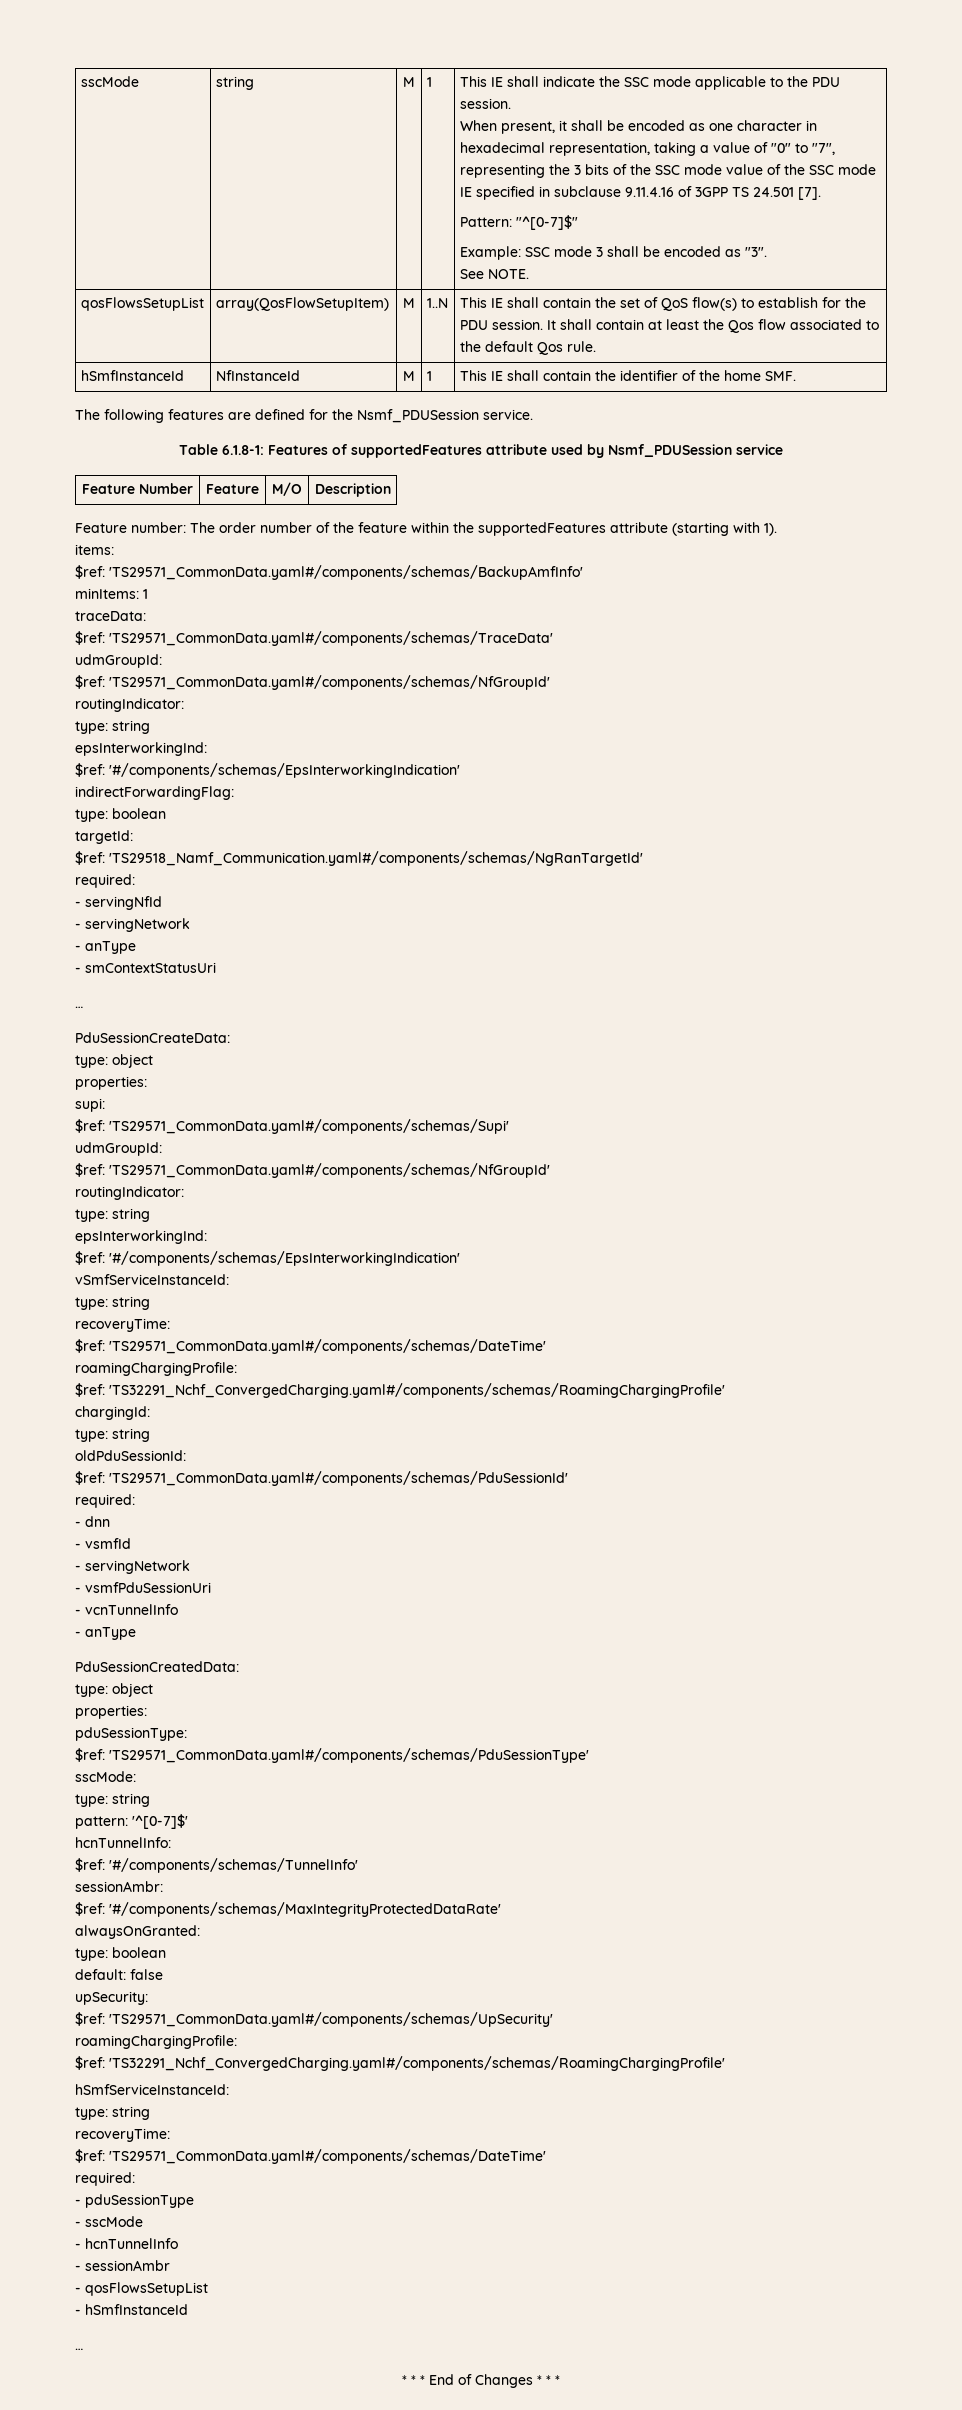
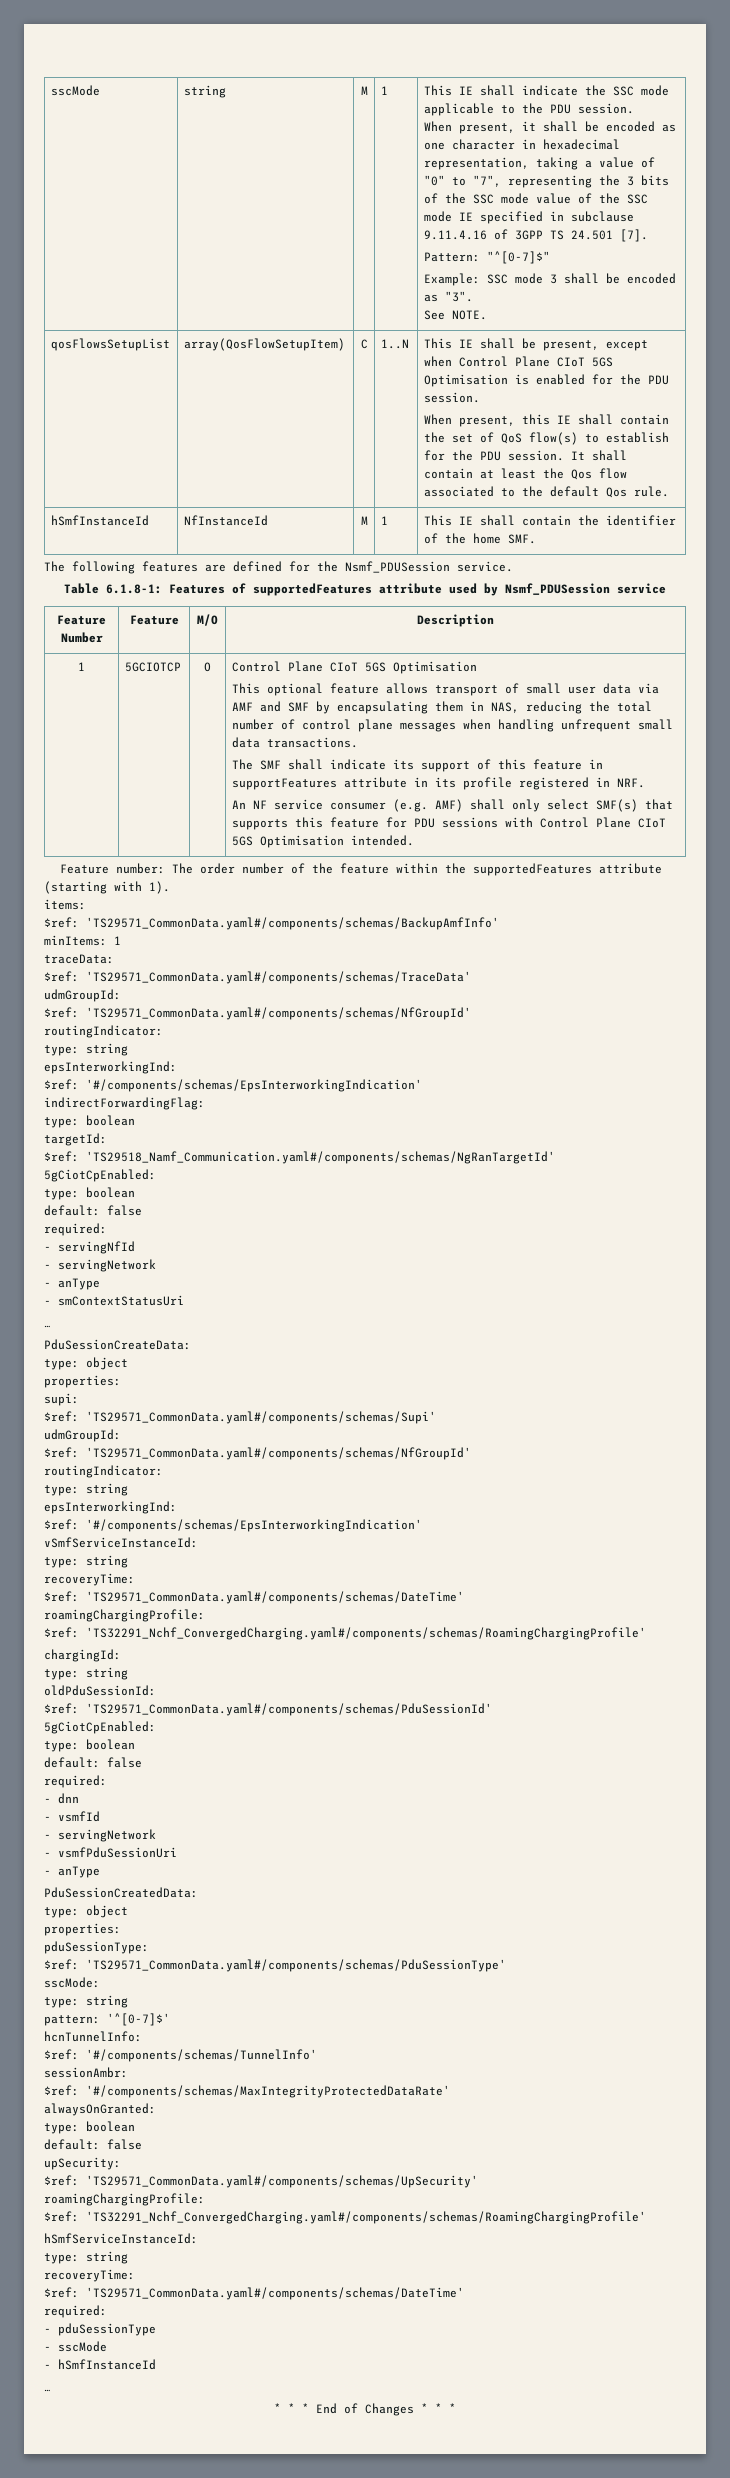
[403,298,415,308] M -> [360,339,368,349] C
(539, 302) none -> [521,338,648,351] [423,356,613,367] [423,374,669,387] [423,392,480,403] [423,414,613,427] be present, except when Control Plane CIoT 5GS Optimisation is enabled for the PDU session. // When present, this IE shall
(391, 490) none -> [78,662,85,671] [124,662,181,672] [204,662,211,672] [231,661,477,674] [231,683,659,696] [231,701,652,714] [231,719,673,732] [231,737,358,748] [231,759,603,772] [231,777,645,790] [231,799,673,812] [231,817,666,830] [231,835,414,848] // 1 | 5GCIOTCP | O | Control Plane CIoT 5GS Optimisation // This optional feature allows transport of small user data via AMF and SMF by encapsulating them in NAS, reducing the total number of control plane messages when handling unfrequent small data transactions. // The SMF shall indicate its support of this feature in supportFeatures attribute in its profile registered in NRF. // An NF service consumer (e.g. AMF) shall only select SMF(s) that supports this feature for PDU sessions with Control Plane CIoT 5GS Optimisation intended.
(643, 858) none -> [44,1169,156,1182] [44,1187,135,1200] [44,1205,142,1216] // 5gCiotCpEnabled: // type: boolean // default: false
(568, 1478) none -> [44,1721,156,1734] [44,1739,135,1752] [44,1757,142,1768] // 5gCiotCpEnabled: // type: boolean // default: false
[75,1604,178,1615] // - vcnTunnelInfo -> (177, 1852) none
[75,2238,178,2249] [75,2260,170,2271] [75,2282,208,2296] // - hcnTunnelInfo // - sessionAmbr // - qosFlowsSetupList -> (107, 2346) none

